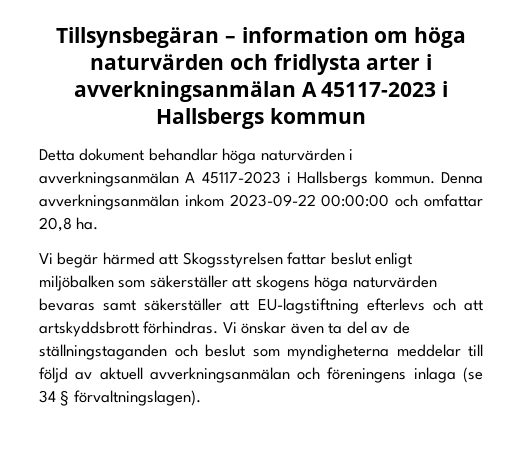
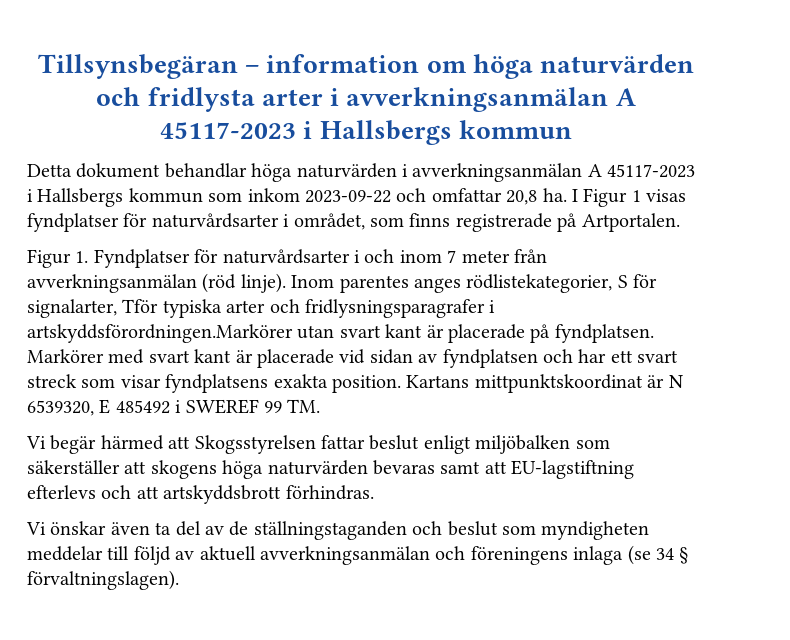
[374,171,483,184] [39,194,179,210] kommun. Denna avverkningsanmälan -> [128,188,243,203] kommun som
[321,194,390,207] 00:00:00 -> (391, 196) none
(99, 223) none -> [571,188,687,207] [27,213,680,232] [27,249,547,268] [27,273,658,293] [27,299,496,318] [27,324,654,343] [27,349,679,368] [27,374,683,393] [27,399,321,416] I Figur 1 visas fyndplatser för naturvårdsarter i området, som finns registrerade på Artportalen. // Figur 1. Fyndplatser för naturvårdsarter i och inom 7 meter från avverkningsanmälan (röd linje). Inom parentes anges rödlistekategorier, S för signalarter, Tför typiska arter och fridlysningsparagrafer i artskyddsförordningen.Markörer utan svart kant är placerade på fyndplatsen. Markörer med svart kant är placerade vid sidan av fyndplatsen och har ett svart streck som visar fyndplatsens exakta position. Kartans mittpunktskoordinat är N 6539320, E 485492 i SWEREF 99 TM.
[144,298,223,311] säkerställer -> (481, 467) none
(219, 327) none -> (374, 492) //
[287,344,389,360] myndigheterna -> [541,521,650,540] myndigheten

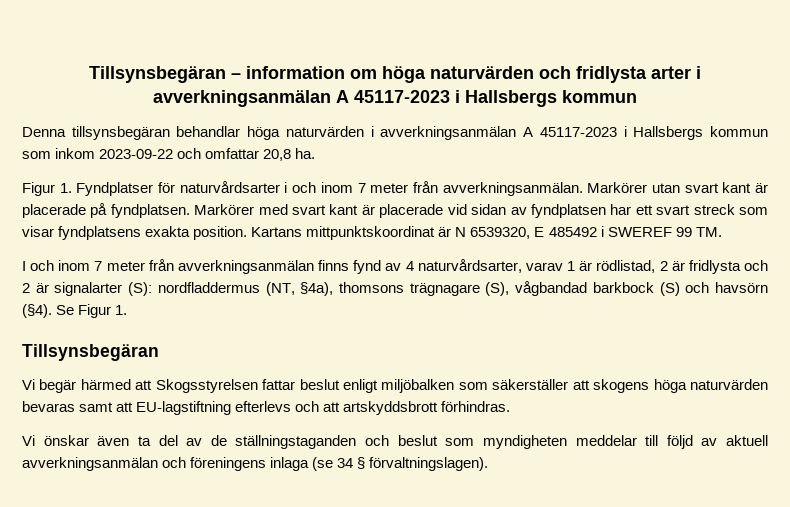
[27,163,161,178] Detta dokument -> [22,126,170,140] Denna tillsynsbegäran
[571,188,687,207] [27,213,680,232] I Figur 1 visas fyndplatser för naturvårdsarter i området, som finns registrerade på Artportalen. -> (316, 153) none
[27,273,658,293] [27,299,496,318] [27,324,293,343] avverkningsanmälan (röd linje). Inom parentes anges rödlistekategorier, S för signalarter, Tför typiska arter och fridlysningsparagrafer i artskyddsförordningen.Markörer -> [442,182,648,196] avverkningsanmälan. Markörer
[542,349,573,363] och -> (606, 211) none
(321, 406) none -> [22,259,768,274] [22,281,768,296] [22,304,128,318] [22,344,159,361] // I och inom 7 meter från avverkningsanmälan finns fynd av 4 naturvårdsarter, varav 1 är rödlistad, 2 är fridlysta och 2 är signalarter (S): nordfladdermus (NT, §4a), thomsons trägnagare (S), vågbandad barkbock (S) och havsörn (§4). Se Figur 1. // Tillsynsbegäran

